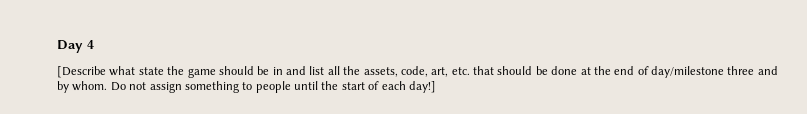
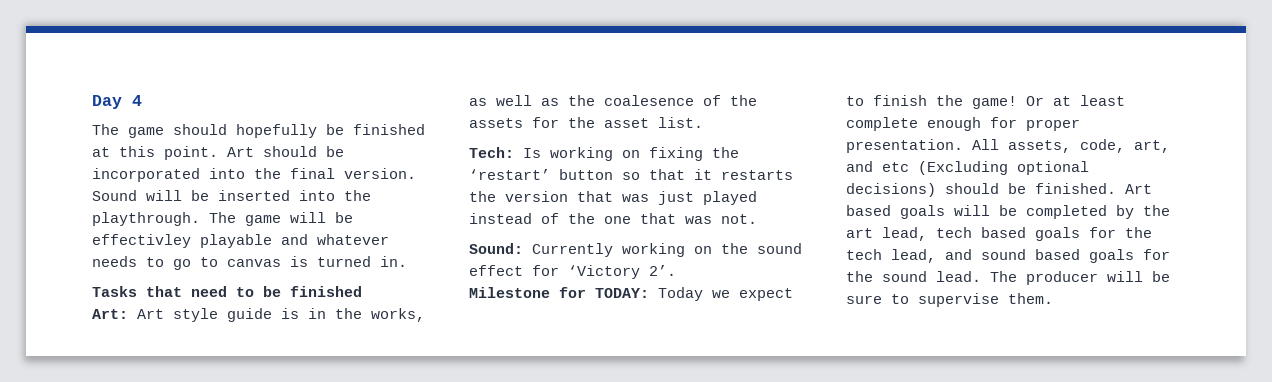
[57,66,778,78] [57,81,436,93] [Describe what state the game should be in and list all the assets, code, art, etc. that should be done at the end of day/milestone three and by whom. Do not assign something to people until the start of each day!] -> [92,124,425,138] [92,146,344,160] [92,168,416,182] [92,190,371,201] [92,212,353,226] [92,234,389,248] [92,256,407,270] [92,286,362,297] [92,308,425,322] [469,95,757,106] [469,117,703,128] [469,147,739,161] [469,169,793,180] [469,191,757,205] [469,213,757,224] [469,243,802,257] [469,265,676,279] [469,287,793,301] [846,95,1125,109] [846,117,1080,131] [846,139,1170,153] [846,161,1089,175] [846,183,1152,197] [846,205,1170,219] [846,227,1152,241] [846,249,1170,263] [846,271,1170,285] [846,293,1053,307] The game should hopefully be finished at this point. Art should be incorporated into the final version. Sound will be inserted into the playthrough. The game will be effectivley playable and whatever needs to go to canvas is turned in. // Tasks that need to be finished // Art: Art style guide is in the works, as well as the coalesence of the assets for the asset list. // Tech: Is working on fixing the ‘restart’ button so that it restarts the version that was just played instead of the one that was not. // Sound: Currently working on the sound effect for ‘Victory 2’. // Milestone for TODAY: Today we expect to finish the game! Or at least complete enough for proper presentation. All assets, code, art, and etc (Excluding optional decisions) should be finished. Art based goals will be completed by the art lead, tech based goals for the tech lead, and sound based goals for the sound lead. The producer will be sure to supervise them.

